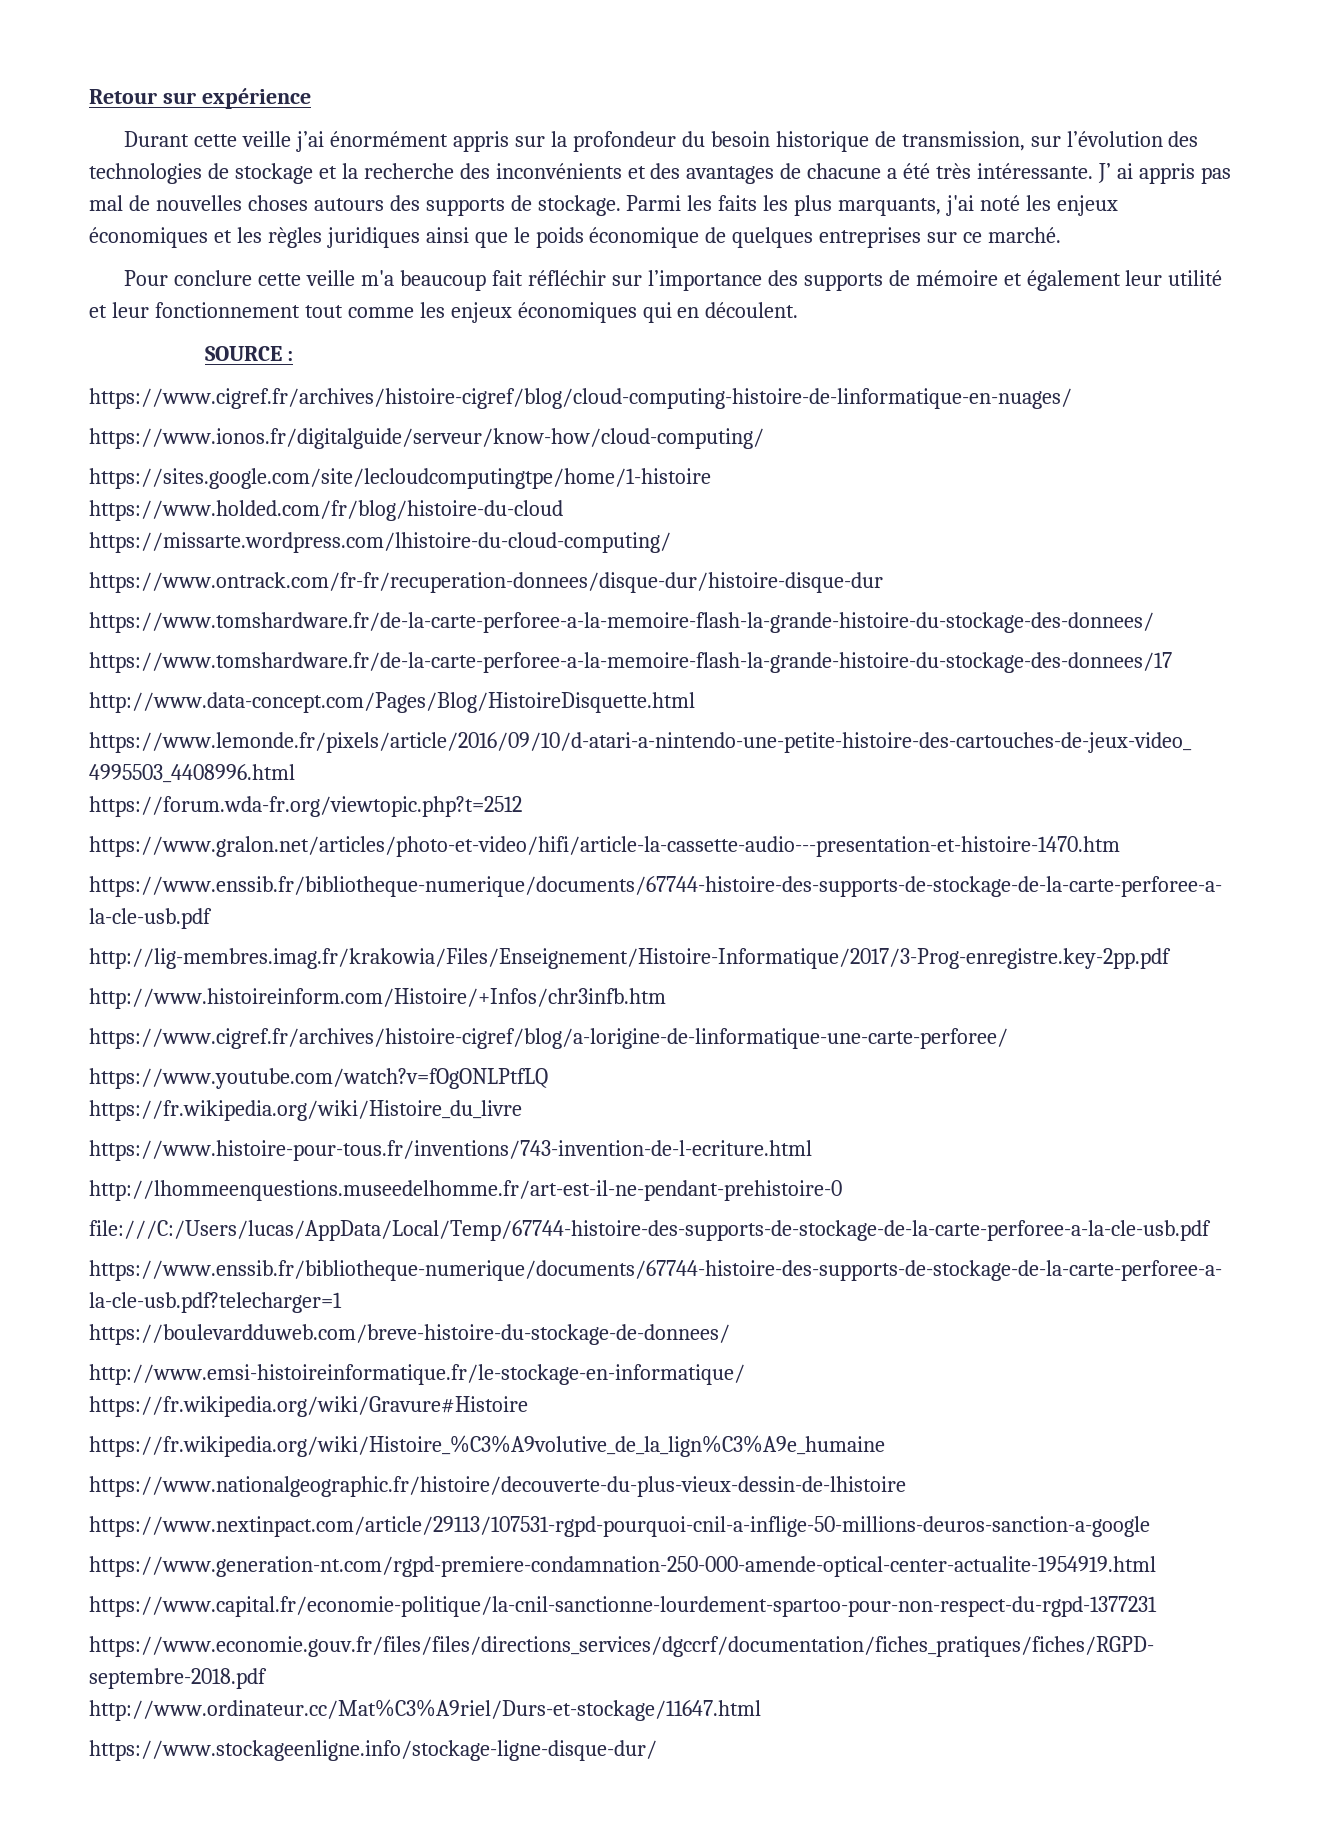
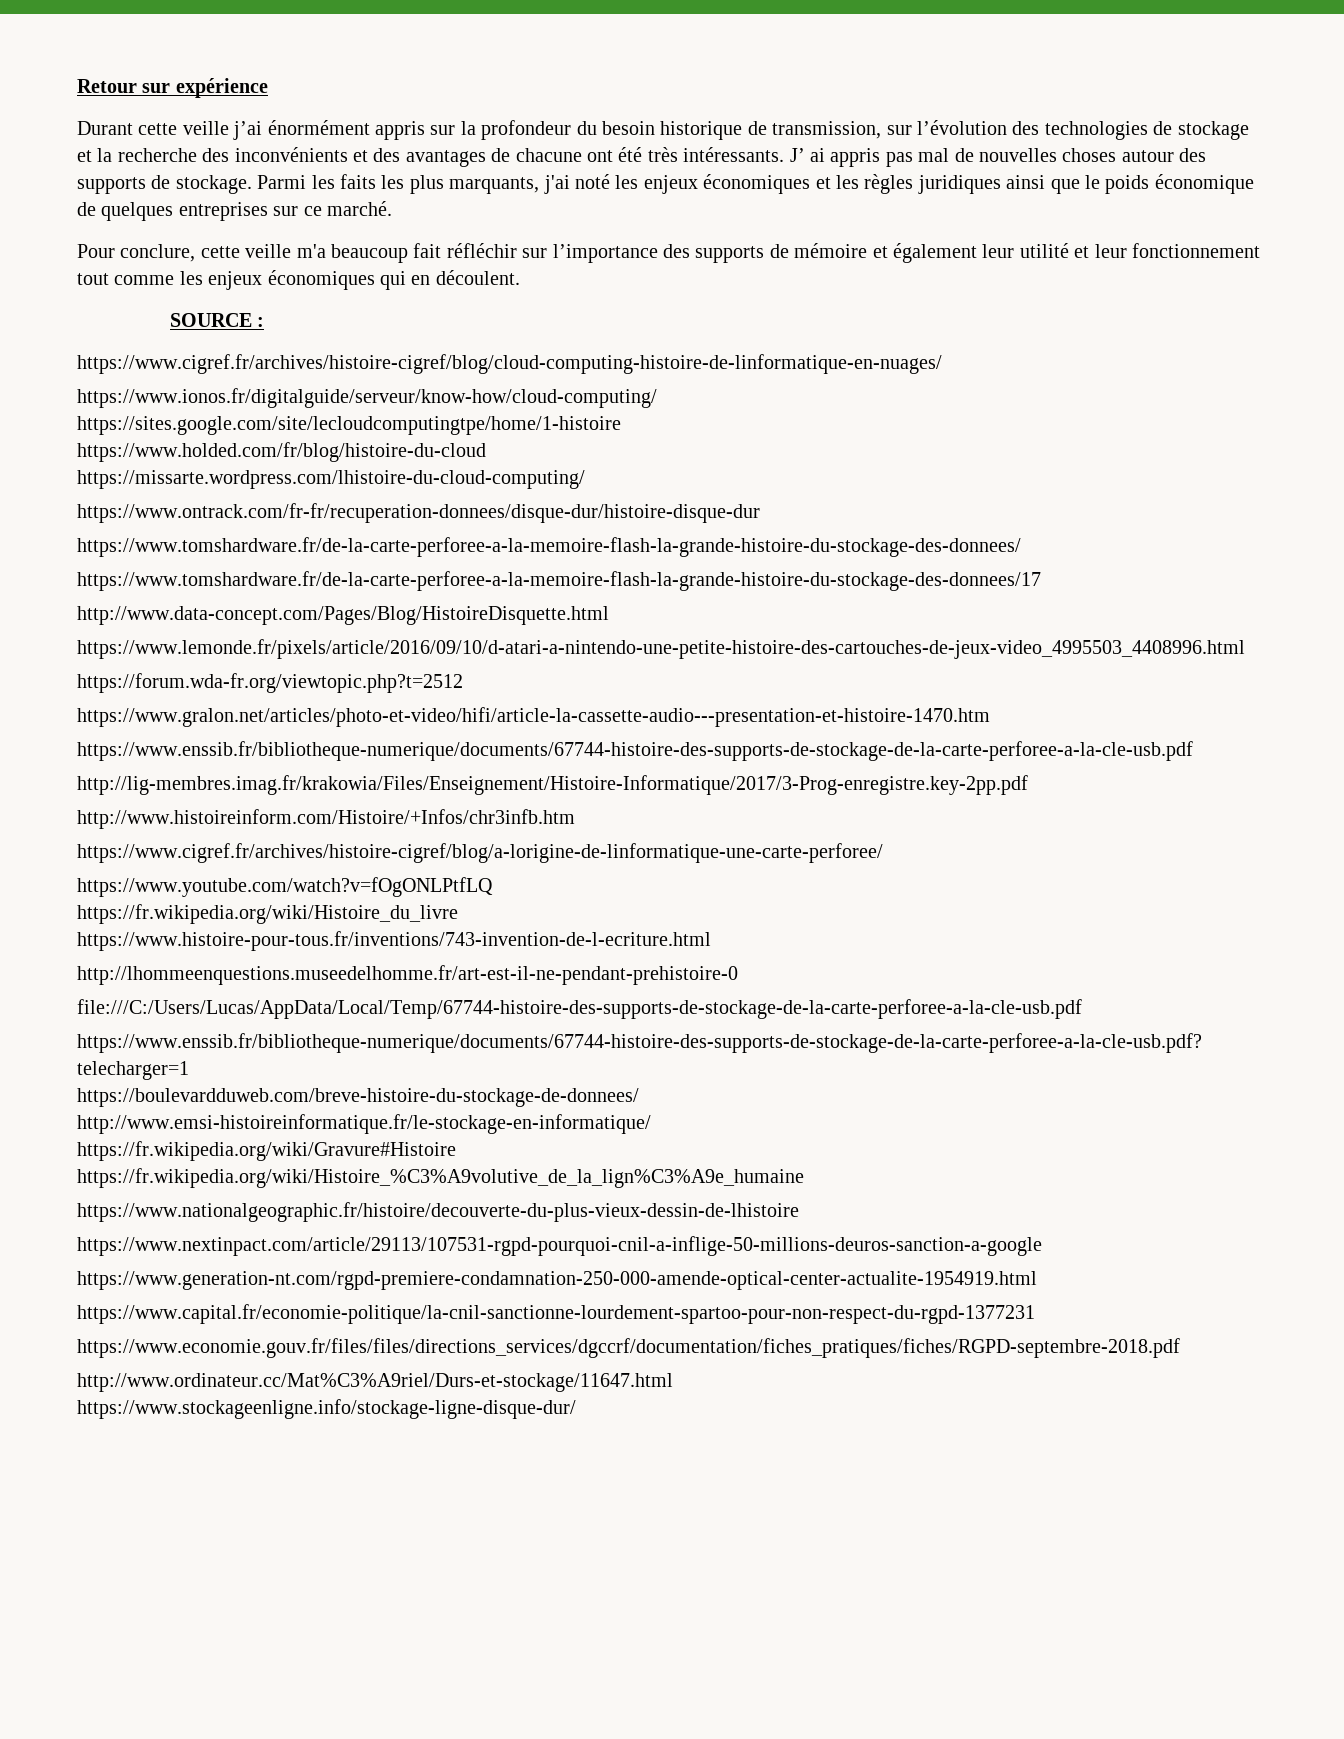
[887,168,898,179] a -> [586,150,613,162] ont
[977,163,1094,179] intéressante. -> [683,147,785,162] intéressants.
[313,198,384,211] autours -> [1121,150,1174,162] autour
[174,270,253,286] conclure -> [120,244,196,262] conclure,
[89,1220,1211,1241] file:///C:/Users/lucas/AppData/Local/Temp/67744-histoire-des-supports-de-stockage-de-la-carte-perforee-a-la-cle-usb.pdf -> [77,999,1082,1019] file:///C:/Users/Lucas/AppData/Local/Temp/67744-histoire-des-supports-de-stockage-de-la-carte-perforee-a-la-cle-usb.pdf

